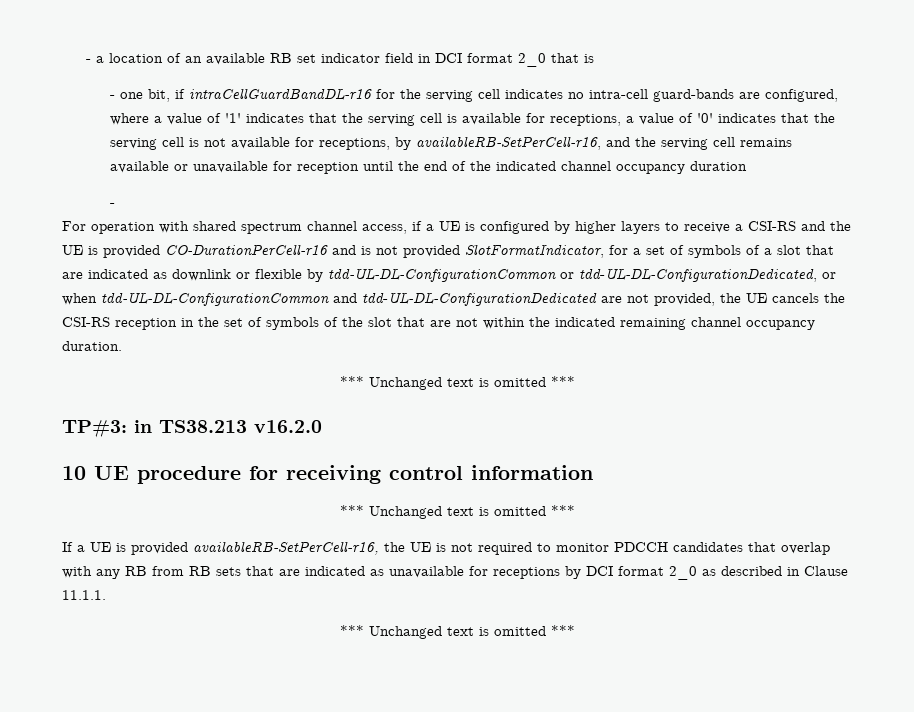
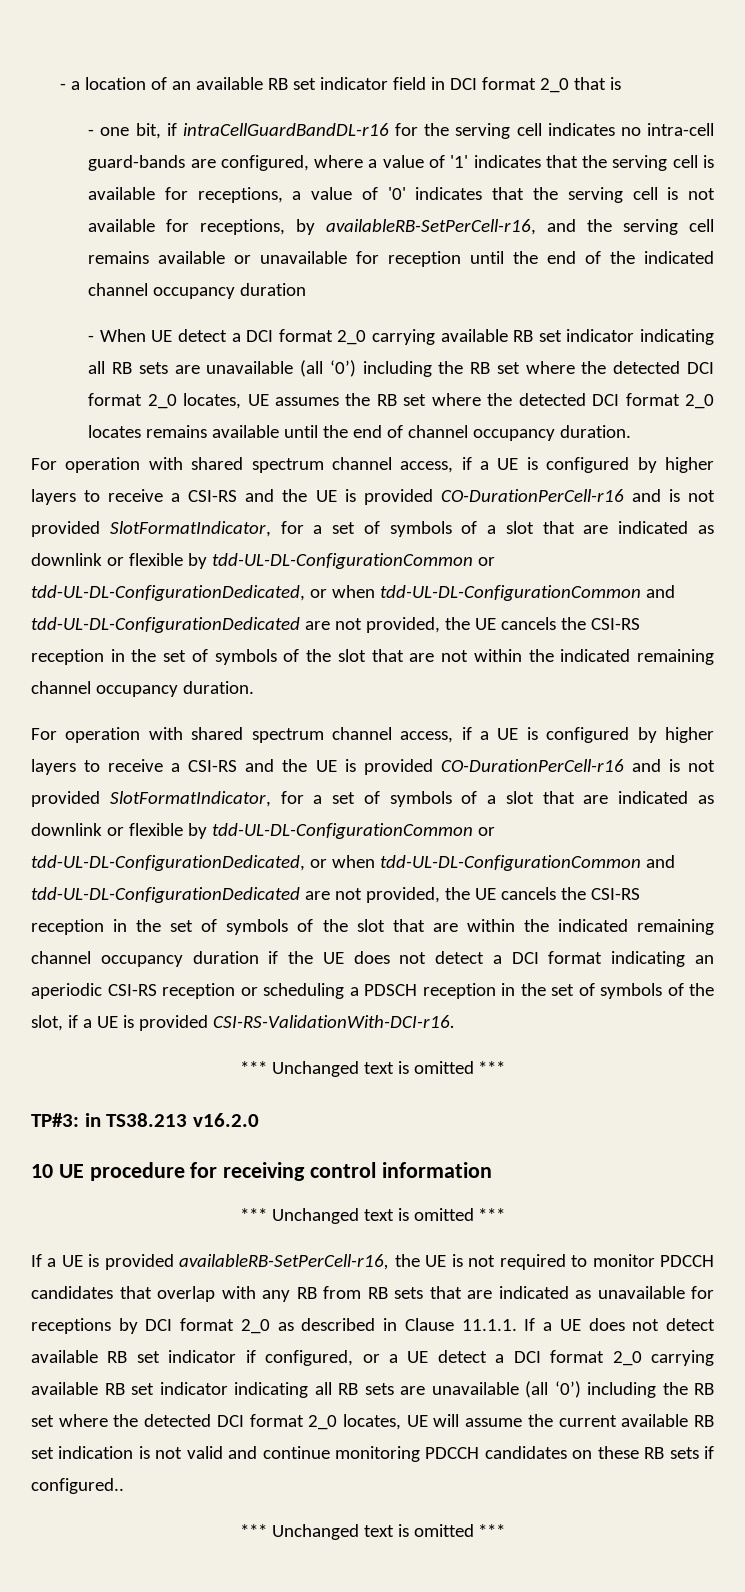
(115, 205) none -> [99,329,714,345] [88,360,714,377] [88,393,715,409] [88,425,632,441] When UE detect a DCI format 2_0 carrying available RB set indicator indicating all RB sets are unavailable (all ‘0’) including the RB set where the detected DCI format 2_0 locates, UE assumes the RB set where the detected DCI format 2_0 locates remains available until the end of channel occupancy duration.
(122, 346) none -> [31,727,714,743] [31,759,715,775] [31,791,714,807] [31,823,495,839] [31,855,675,871] [31,887,640,903] [31,919,714,935] [31,951,714,967] [31,983,714,999] [31,1015,455,1031] // For operation with shared spectrum channel access, if a UE is configured by higher layers to receive a CSI-RS and the UE is provided CO-DurationPerCell-r16 and is not provided SlotFormatIndicator, for a set of symbols of a slot that are indicated as downlink or flexible by tdd-UL-DL-ConfigurationCommon or tdd-UL-DL-ConfigurationDedicated, or when tdd-UL-DL-ConfigurationCommon and tdd-UL-DL-ConfigurationDedicated are not provided, the UE cancels the CSI-RS reception in the set of symbols of the slot that are within the indicated remaining channel occupancy duration if the UE does not detect a DCI format indicating an aperiodic CSI-RS reception or scheduling a PDSCH reception in the set of symbols of the slot, if a UE is provided CSI-RS-ValidationWith-DCI-r16.
(106, 595) none -> [524,1318,716,1331] [31,1350,715,1366] [31,1381,714,1398] [31,1414,714,1430] [31,1446,715,1462] [31,1478,124,1494] If a UE does not detect available RB set indicator if configured, or a UE detect a DCI format 2_0 carrying available RB set indicator indicating all RB sets are unavailable (all ‘0’) including the RB set where the detected DCI format 2_0 locates, UE will assume the current available RB set indication is not valid and continue monitoring PDCCH candidates on these RB sets if configured..

